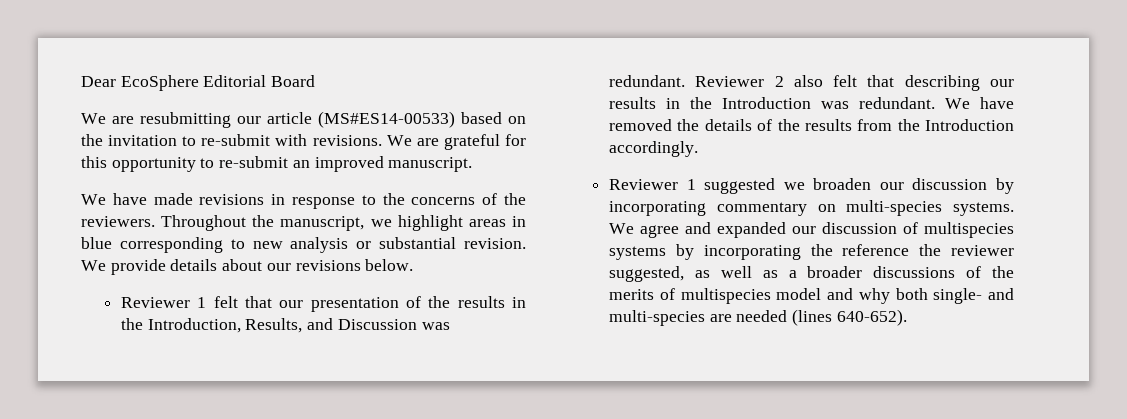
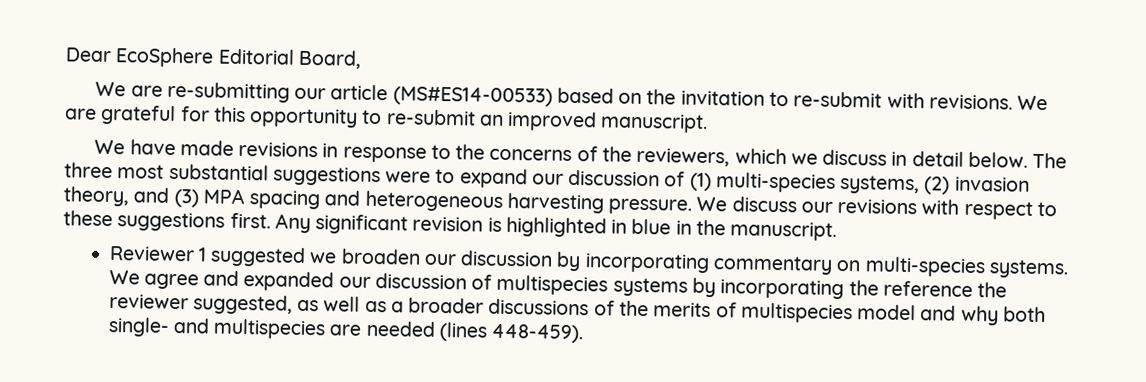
[271,75,316,87] [81,112,231,128] Board // We are resubmitting -> [297,49,362,69] [95,81,290,103] Board, // We are re-submitting
[81,215,527,231] [81,237,526,253] [81,259,414,275] [121,296,526,312] [121,318,450,333] [609,75,1014,91] [609,97,1014,109] [609,119,1014,131] [609,141,699,157] reviewers. Throughout the manuscript, we highlight areas in blue corresponding to new analysis or substantial revision. We provide details about our revisions below. // Reviewer 1 felt that our presentation of the results in the Introduction, Results, and Discussion was redundant. Reviewer 2 also felt that describing our results in the Introduction was redundant. We have removed the details of the results from the Introduction accordingly. -> [636,147,1068,169] [64,162,1030,195] [63,186,1057,220] [63,210,838,241] reviewers, which we discuss in detail below. The three most substantial suggestions were to expand our discussion of (1) multi-species systems, (2) invasion theory, and (3) MPA spacing and heterogeneous harvesting pressure. We discuss our revisions with respect to these suggestions first. Any significant revision is highlighted in blue in the manuscript.
[609,310,706,326] multi-species -> [213,318,327,340] multispecies
[836,309,907,326] 640-652). -> [491,323,584,344] 448-459).

